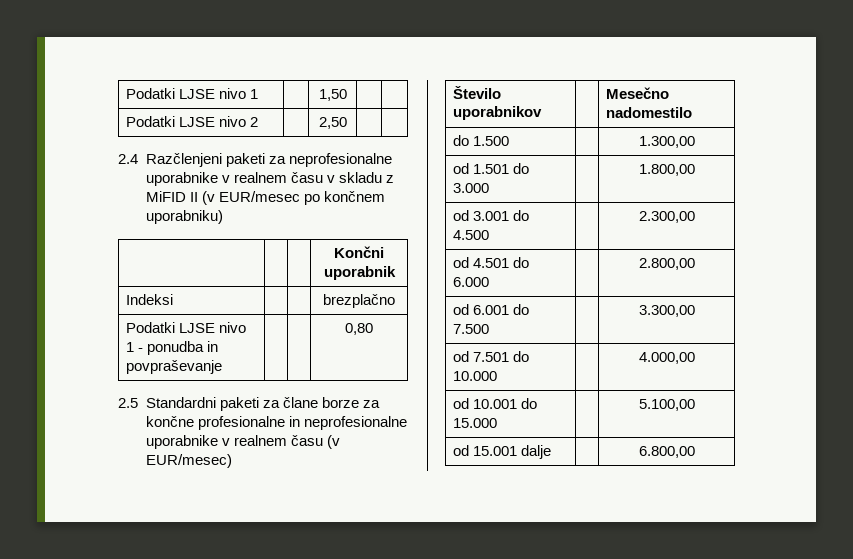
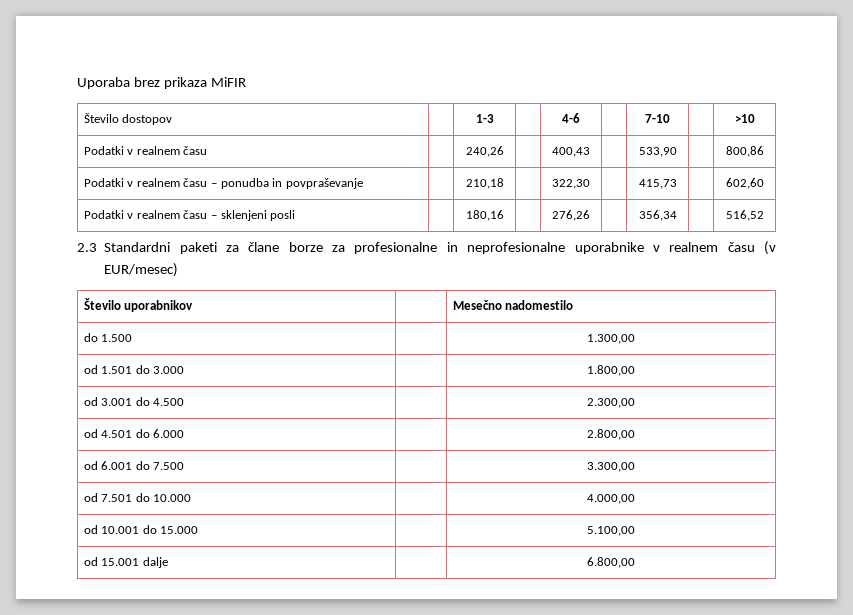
[125,88,258,99] [318,89,347,101] [125,116,258,127] [318,117,347,129] [118,153,392,167] [145,172,394,186] [145,191,385,205] [145,210,223,224] [334,246,384,258] [323,266,396,280] [125,294,173,305] [323,294,395,308] [125,322,246,333] [125,341,218,355] [125,360,222,374] [345,323,373,335] [118,398,138,408] Podatki LJSE nivo 1 | | 1,50 | | // Podatki LJSE nivo 2 | | 2,50 | | // 2.4 Razčlenjeni paketi za neprofesionalne uporabnike v realnem času v skladu z MiFID II (v EUR/mesec po končnem uporabniku) // | | | Končni uporabnik // Indeksi | | | brezplačno // Podatki LJSE nivo 1 - ponudba in povpraševanje | | | 0,80 // 2.5 -> [77,77,246,89] [83,113,173,125] [475,114,494,123] [562,113,580,123] [645,114,670,123] [734,114,755,123] [83,146,208,155] [465,146,504,157] [552,147,590,157] [638,147,677,157] [725,146,764,157] [83,178,363,189] [465,178,504,189] [552,179,590,189] [638,179,677,189] [725,178,764,189] [83,210,296,221] [465,210,504,221] [552,210,590,221] [638,210,677,221] [725,210,764,221] [77,243,97,252] Uporaba brez prikaza MiFIR // Število dostopov | | 1-3 | | 4-6 | | 7-10 | | >10 // Podatki v realnem času | | 240,26 | | 400,43 | | 533,90 | | 800,86 // Podatki v realnem času – ponudba in povpraševanje | | 210,18 | | 322,30 | | 415,73 | | 602,60 // Podatki v realnem času – sklenjeni posli | | 180,16 | | 276,26 | | 356,34 | | 516,52 // 2.3
[145,416,194,427] končne -> (346, 248) none

